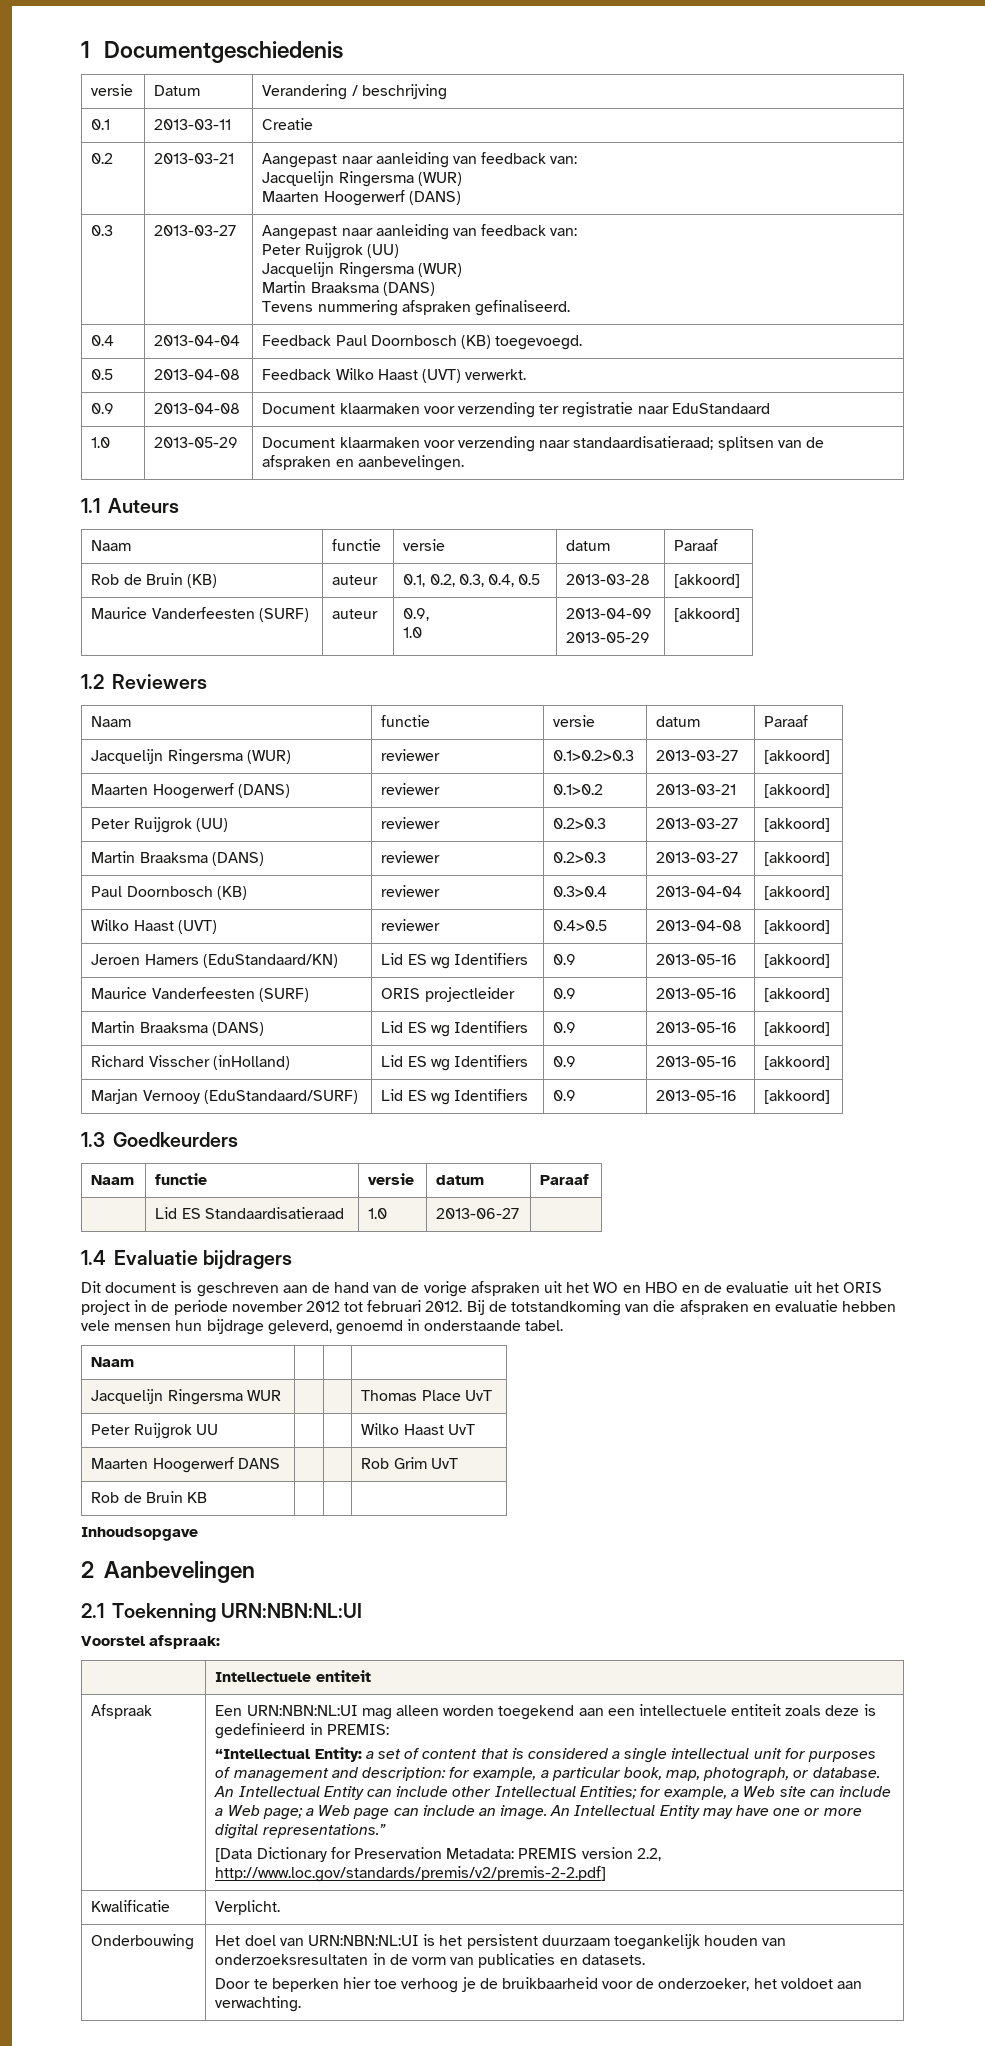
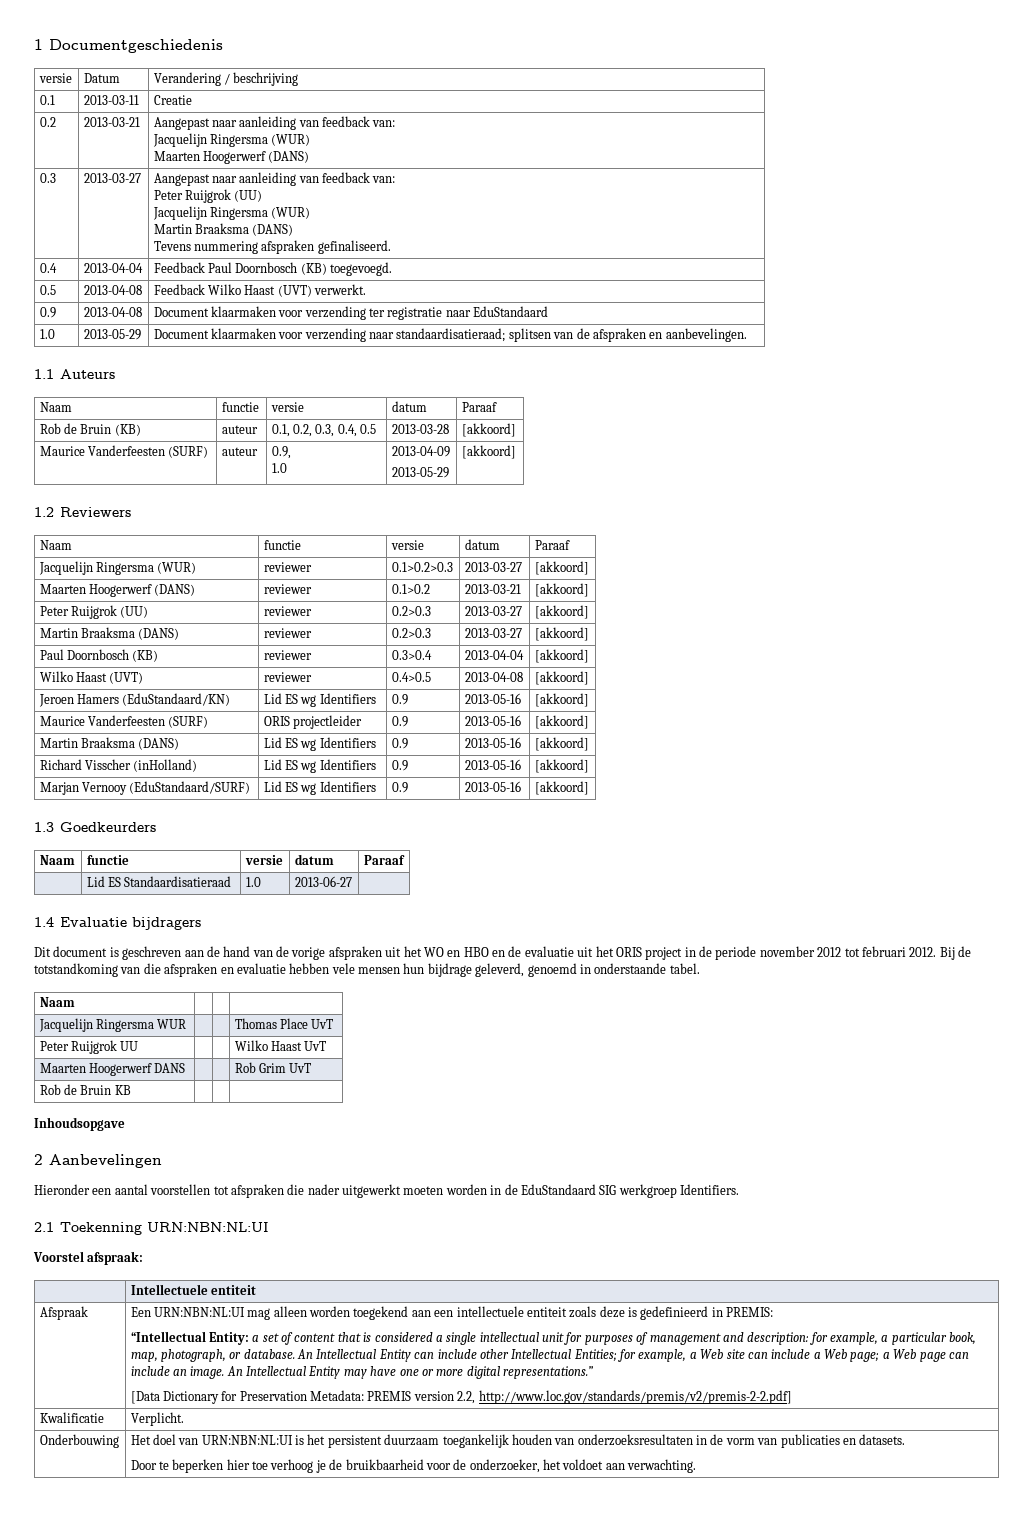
(256, 1572) none -> [34,1184,739,1198] // Hieronder een aantal voorstellen tot afspraken die nader uitgewerkt moeten worden in de EduStandaard SIG werkgroep Identifiers.

